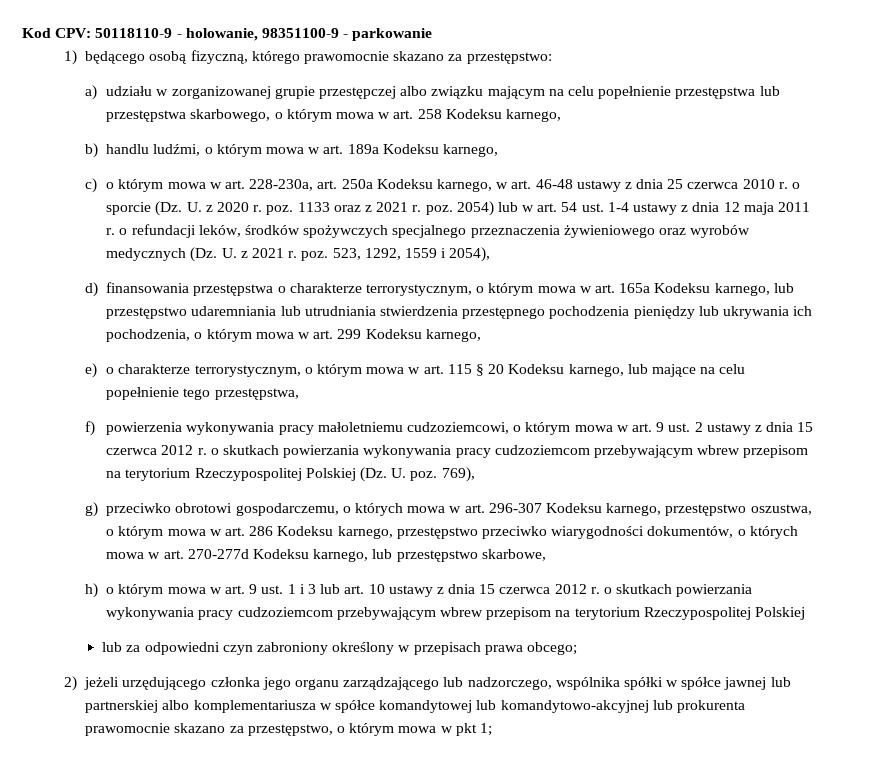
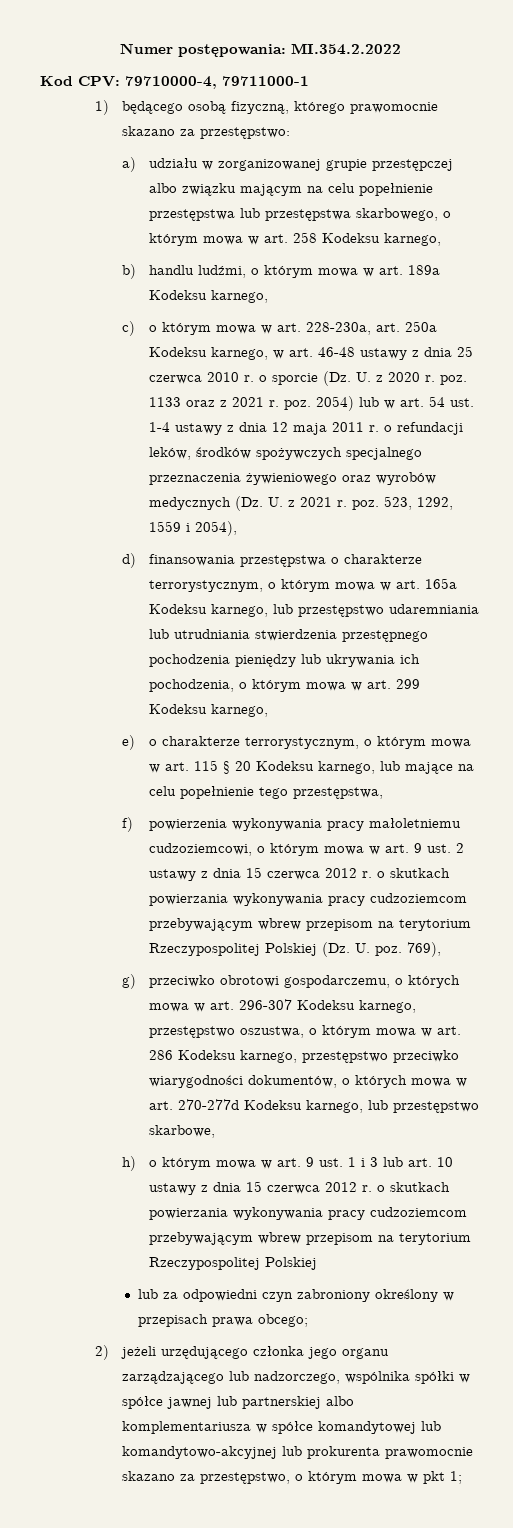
[22,28,433,41] Kod CPV: 50118110-9 - holowanie, 98351100-9 - parkowanie -> [120,43,401,57] [40,76,309,89] Numer postępowania: MI.354.2.2022 // Kod CPV: 79710000-4, 79711000-1

